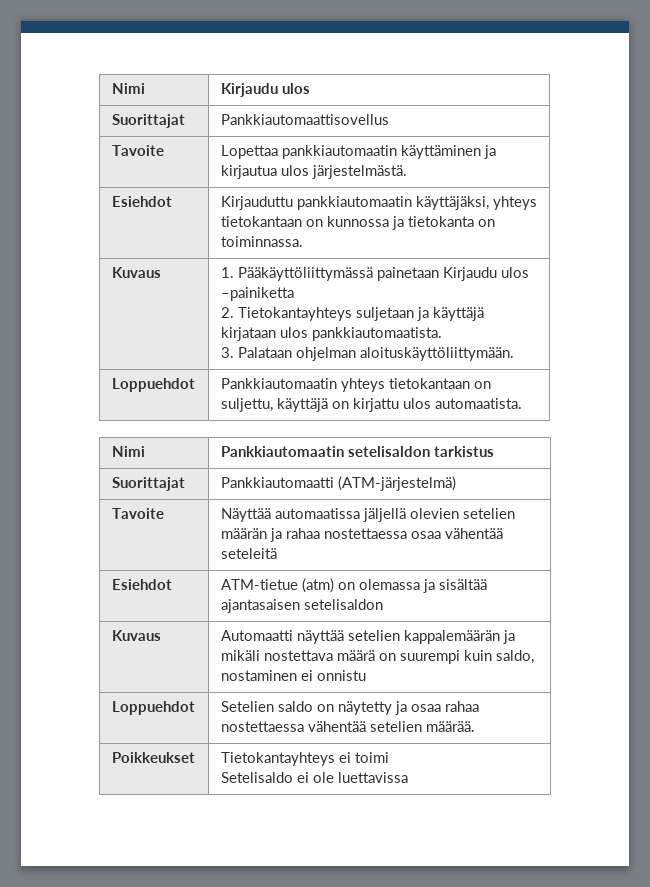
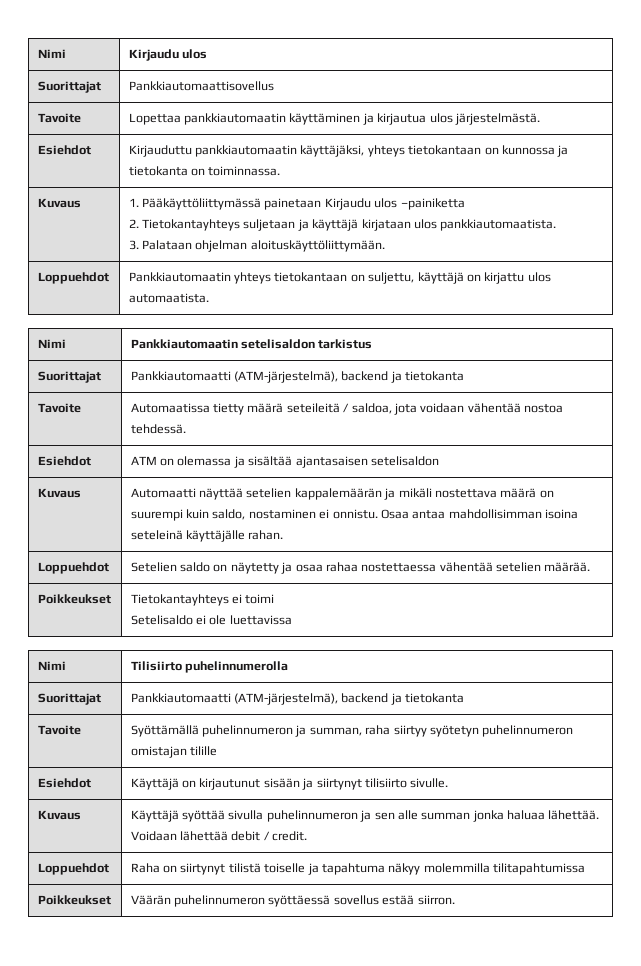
[337,476,456,491] [111,508,164,519] [220,508,515,522] [220,528,503,542] [220,548,277,559] [111,579,172,590] [220,578,334,593] (ATM-järjestelmä) // Tavoite | Näyttää automaatissa jäljellä olevien setelien määrän ja rahaa nostettaessa osaa vähentää seteleitä // Esiehdot | ATM-tietue (atm) -> [234,371,465,383] [37,403,81,413] [130,403,564,415] [130,424,186,434] [37,456,91,466] [130,456,157,465] (ATM-järjestelmä), backend ja tietokanta // Tavoite | Automaatissa tietty määrä seteileitä / saldoa, jota voidaan vähentää nostoa tehdessä. // Esiehdot | ATM
[316,670,366,681] onnistu -> [332,509,579,519] [130,530,284,542] onnistu. Osaa antaa mahdollisimman isoina seteleinä käyttäjälle rahan.
(408, 777) none -> [37,661,66,670] [130,661,289,673] [37,693,101,705] [130,693,465,705] [37,725,81,735] [130,725,574,737] [130,746,218,758] [37,778,91,788] [130,778,449,790] [37,810,81,820] [130,810,600,822] [130,831,308,841] [37,863,109,875] [130,863,586,875] [37,895,111,905] [130,895,455,907] // Nimi | Tilisiirto puhelinnumerolla // Suorittajat | Pankkiautomaatti (ATM-järjestelmä), backend ja tietokanta // Tavoite | Syöttämällä puhelinnumeron ja summan, raha siirtyy syötetyn puhelinnumeron omistajan tilille // Esiehdot | Käyttäjä on kirjautunut sisään ja siirtynyt tilisiirto sivulle. // Kuvaus | Käyttäjä syöttää sivulla puhelinnumeron ja sen alle summan jonka haluaa lähettää. Voidaan lähettää debit / credit. // Loppuehdot | Raha on siirtynyt tilistä toiselle ja tapahtuma näkyy molemmilla tilitapahtumissa // Poikkeukset | Väärän puhelinnumeron syöttäessä sovellus estää siirron.

